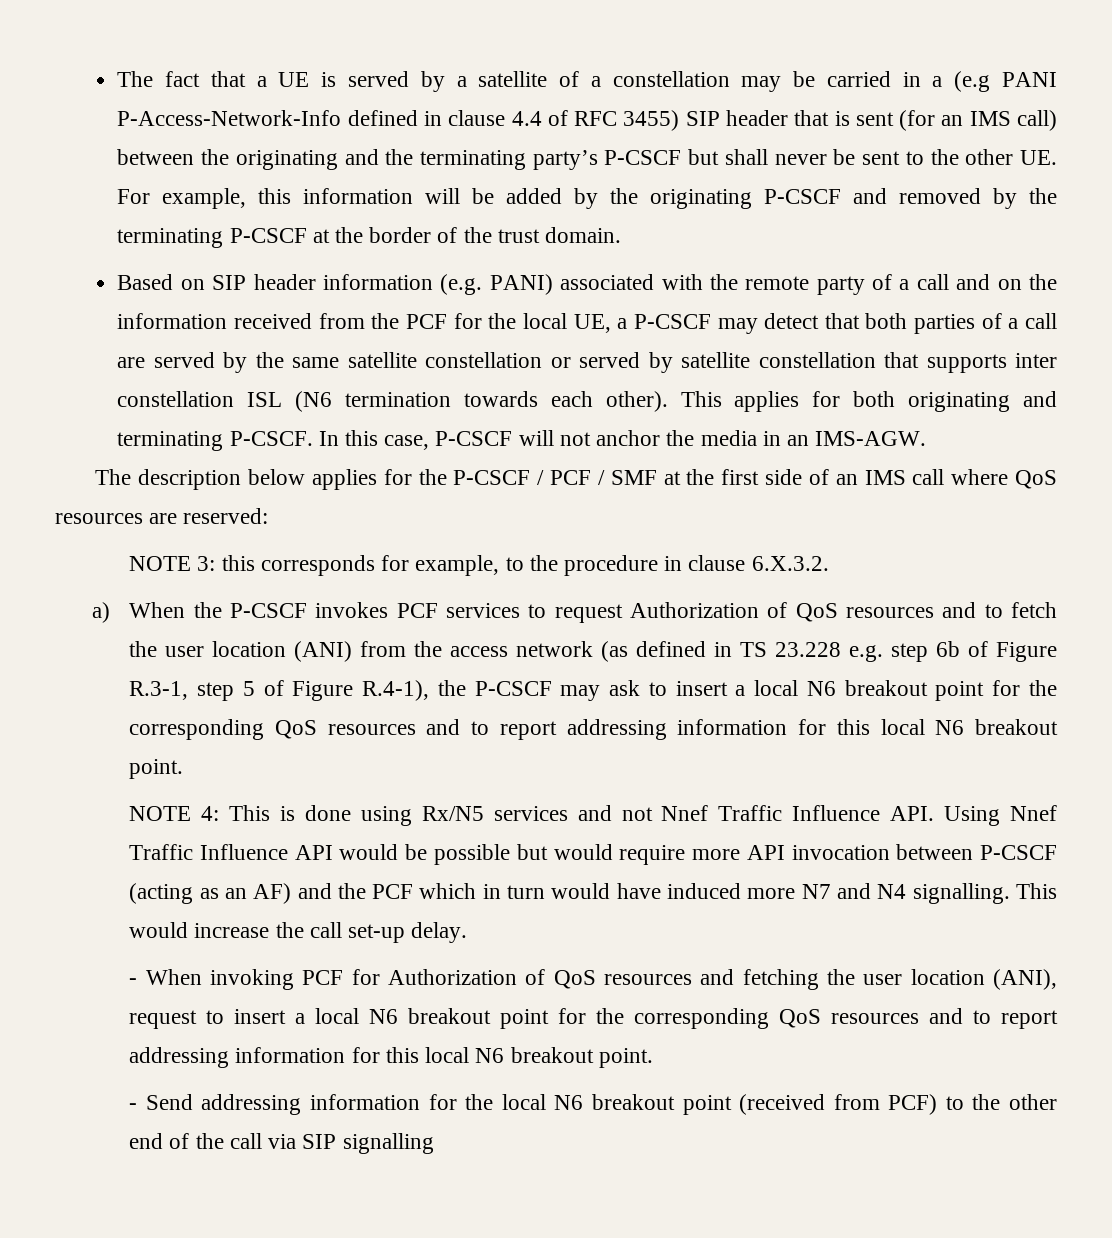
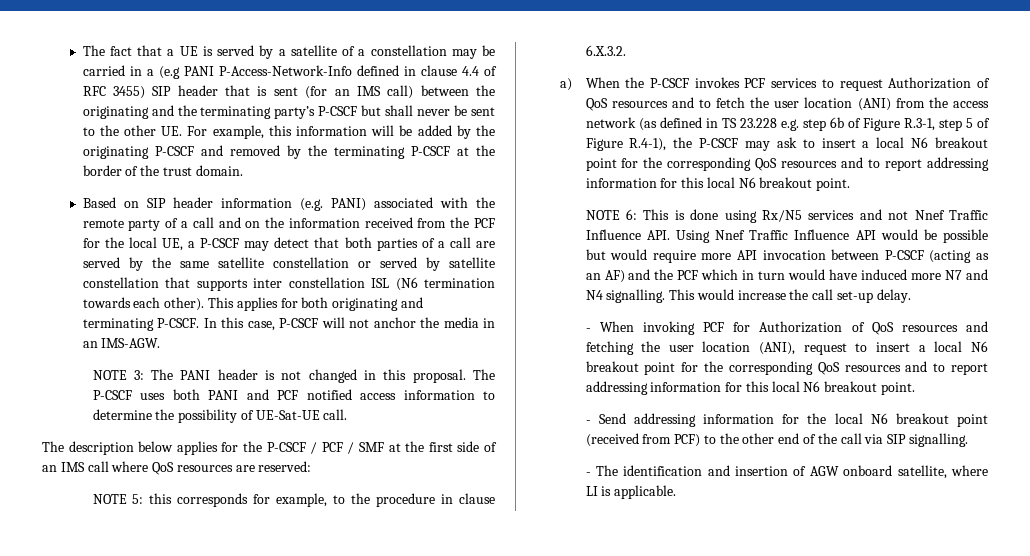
(927, 438) none -> [92,369,495,383] [92,389,496,400] [92,409,348,423] // NOTE 3: The PANI header is not changed in this proposal. The P-CSCF uses both PANI and PCF notified access information to determine the possibility of UE-Sat-UE call.
[197,556,216,571] 3: -> [132,494,144,504] 5:
[201,806,220,821] 4: -> [625,209,637,220] 6:
[342,1133,434,1154] signalling -> [908,433,968,447] [585,465,988,479] [585,485,677,499] signalling. // - The identification and insertion of AGW onboard satellite, where LI is applicable.

